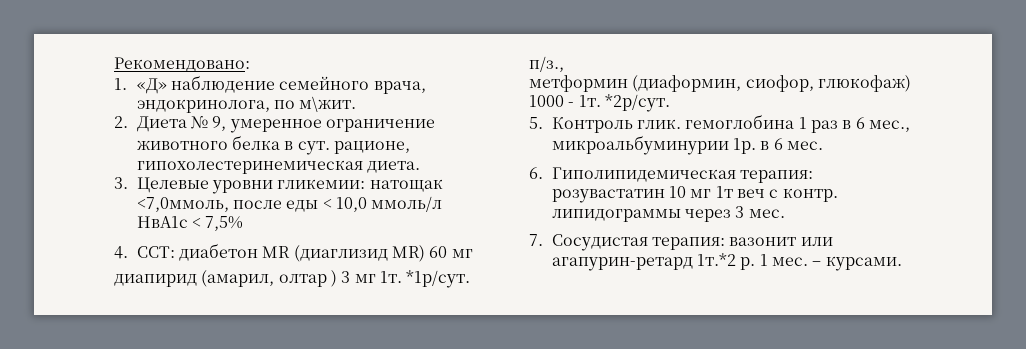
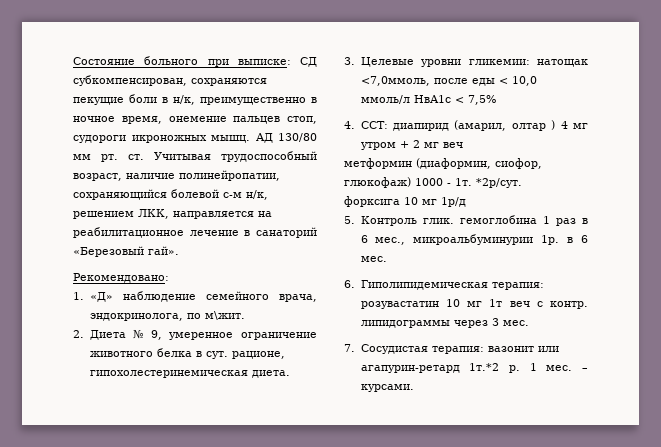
(114, 64) none -> [73,56,317,67] [73,75,267,86] [73,94,317,105] [73,116,317,124] [73,133,317,143] [73,151,317,162] [73,170,280,181] [73,189,268,200] [73,209,272,219] [73,227,317,238] [73,246,179,257] Состояние больного при выписке: СД субкомпенсирован, сохраняются пекущие боли в н/к, преимущественно в ночное время, онемение пальцев стоп, судороги икроножных мышц. АД 130/80 мм рт. ст. Учитывая трудоспособный возраст, наличие полинейропатии, сохраняющийся болевой с-м н/к, решением ЛКК, направляется на реабилитационное лечение в санаторий «Березовый гай». //
[179,243,473,262] [114,270,471,288] [529,56,564,72] диабетон МR (диаглизид МR) 60 мг // диапирид (амарил, олтар ) 3 мг 1т. *1р/сут. п/з., -> [392,120,588,131] [360,140,463,150] диапирид (амарил, олтар ) 4 мг утром + 2 мг веч
(670, 103) none -> [344,196,466,207] // форксига 10 мг 1р/д

